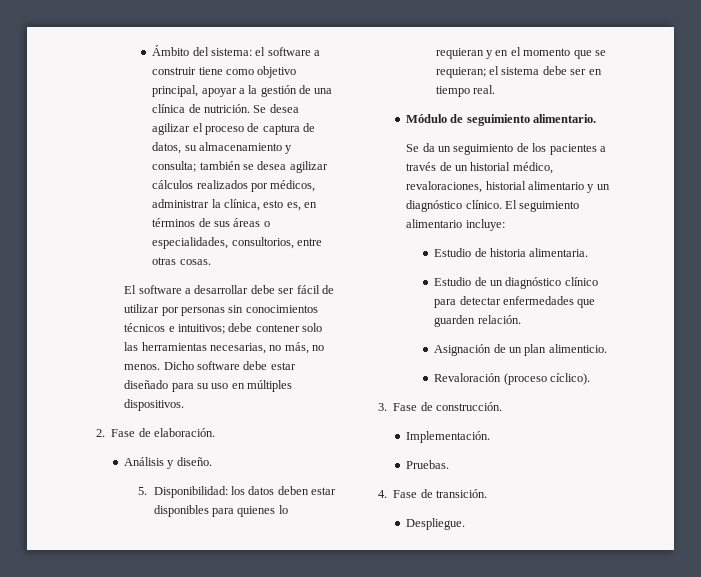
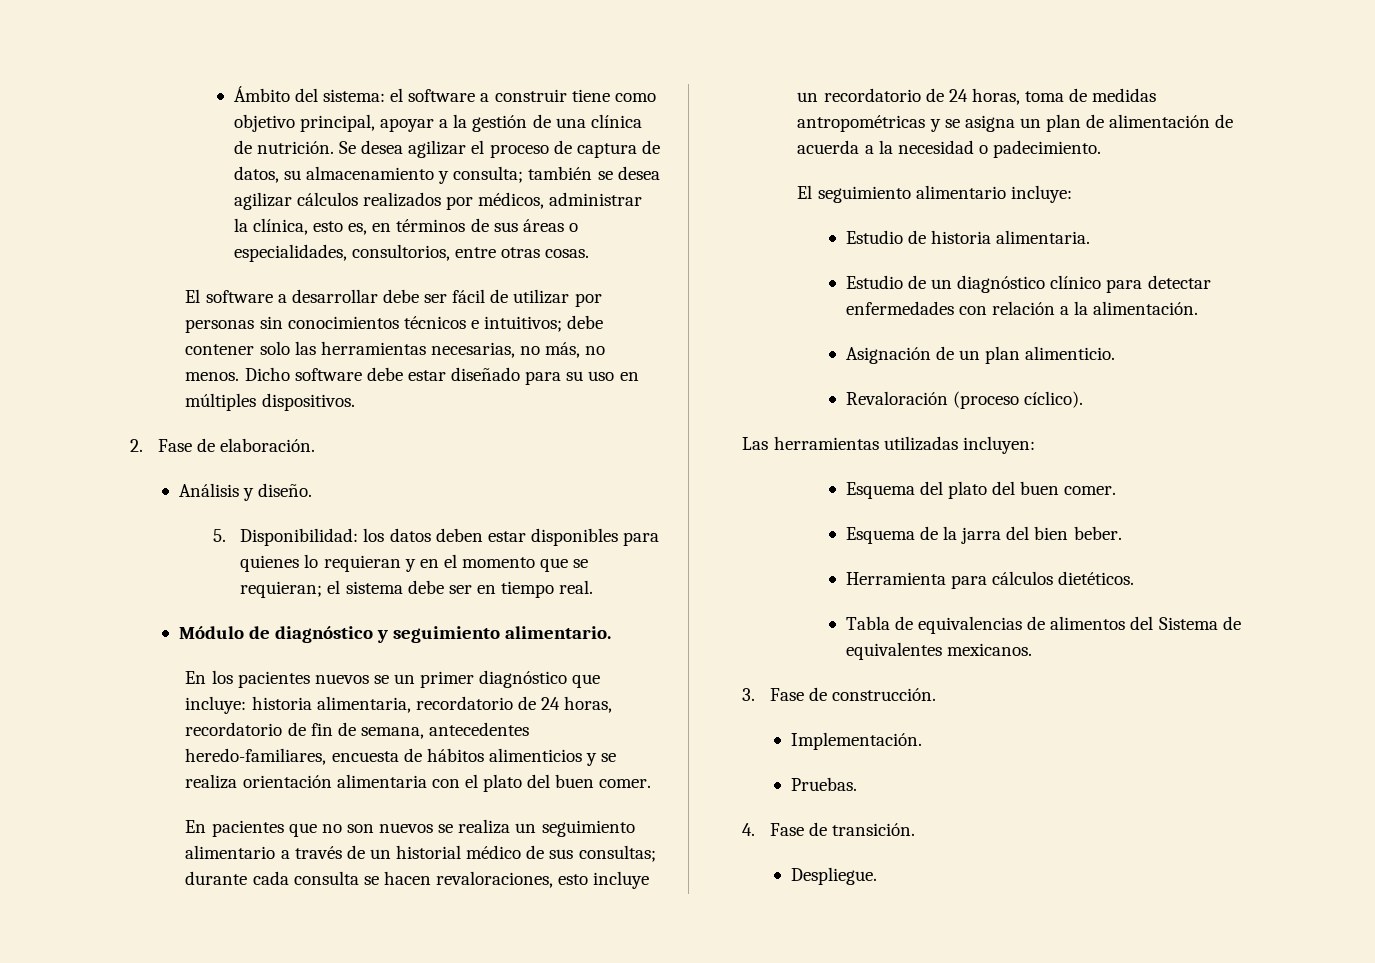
(464, 118) none -> [275,626,389,643] diagnóstico y
[406,143,597,155] Se da un seguimiento de los pacientes -> [185,670,601,688] [185,696,613,714] [185,722,530,739] [185,748,617,766] [185,774,652,792] [185,819,635,837] [185,845,276,859] En los pacientes nuevos se un primer diagnóstico que incluye: historia alimentaria, recordatorio de 24 horas, recordatorio de fin de semana, antecedentes heredo-familiares, encuesta de hábitos alimenticios y se realiza orientación alimentaria con el plato del buen comer. // En pacientes que no son nuevos se realiza un seguimiento alimentario
[512,162,553,174] [406,181,610,193] [406,200,502,212] médico, revaloraciones, historial alimentario y un diagnóstico clínico. -> [466,845,656,862] [185,871,650,889] [797,88,1157,105] [797,114,1234,132] [797,140,1102,158] médico de sus consultas; durante cada consulta se hacen revaloraciones, esto incluye un recordatorio de 24 horas, toma de medidas antropométricas y se asigna un plan de alimentación de acuerda a la necesidad o padecimiento. //
[577,299,596,308] [434,315,521,327] que guarden relación. -> [958,301,1199,315] con relación a la alimentación.
(590, 379) none -> [742,436,1035,454] [845,481,1117,499] [845,526,1122,544] [845,571,1135,589] [845,616,1241,634] [845,642,1032,660] // Las herramientas utilizadas incluyen: // Esquema del plato del buen comer. // Esquema de la jarra del bien beber. // Herramienta para cálculos dietéticos. // Tabla de equivalencias de alimentos del Sistema de equivalentes mexicanos.

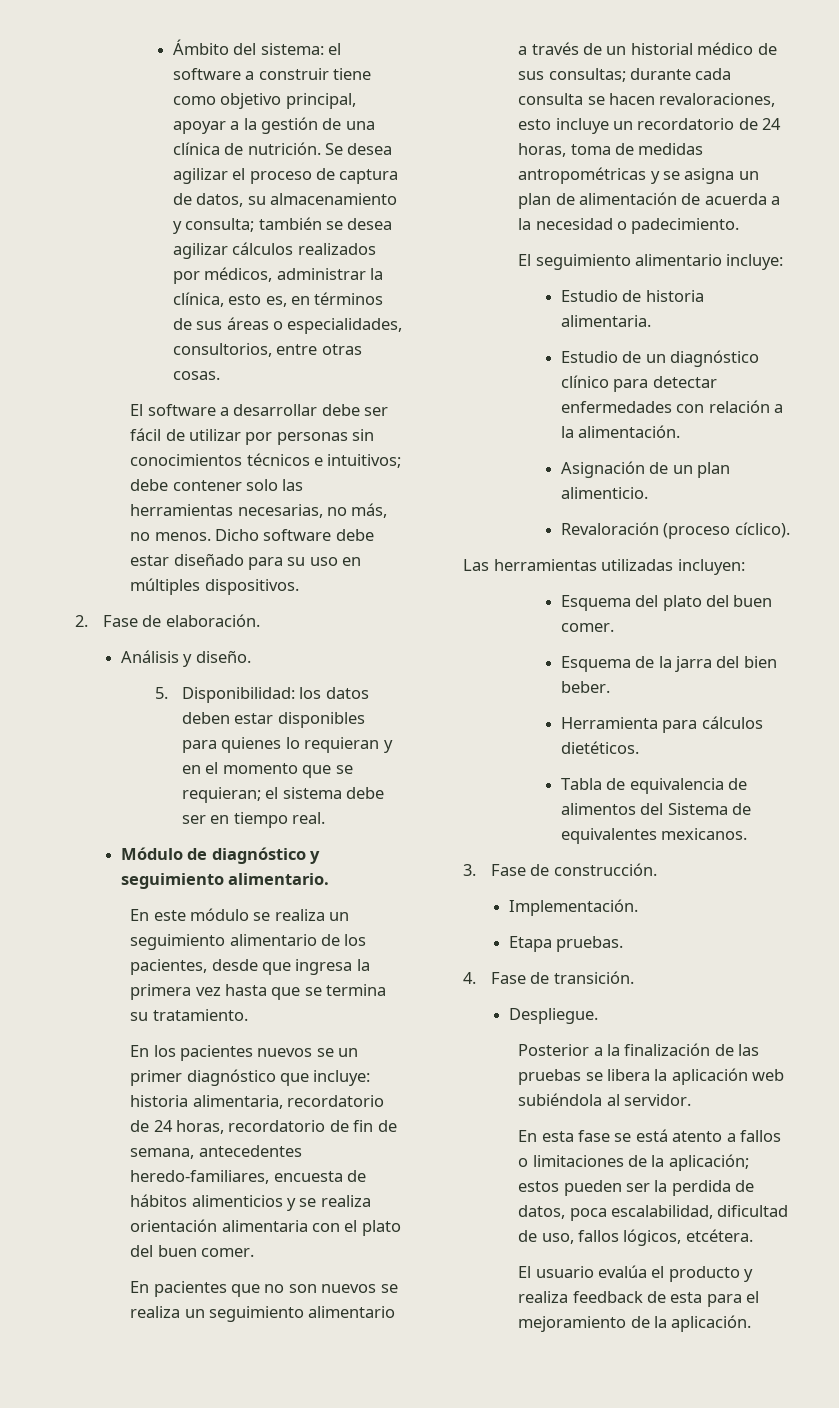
(612, 632) none -> [130,908,350,921] [130,934,367,950] [130,959,370,975] [130,984,387,1000] [130,1009,248,1021] // En este módulo se realiza un seguimiento alimentario de los pacientes, desde que ingresa la primera vez hasta que se termina su tratamiento.
[918,616,1023,634] equivalencias -> [629,778,724,794] equivalencia
[790,777,857,791] Pruebas. -> [508,936,624,952] Etapa pruebas.
(877, 876) none -> [518,1043,760,1056] [518,1068,785,1085] [518,1093,691,1106] [518,1129,782,1142] [518,1154,749,1171] [518,1180,755,1196] [518,1205,789,1221] [518,1229,753,1246] [518,1265,754,1282] [518,1291,760,1307] [518,1315,752,1332] // Posterior a la finalización de las pruebas se libera la aplicación web subiéndola al servidor. // En esta fase se está atento a fallos o limitaciones de la aplicación; estos pueden ser la perdida de datos, poca escalabilidad, dificultad de uso, fallos lógicos, etcétera. // El usuario evalúa el producto y realiza feedback de esta para el mejoramiento de la aplicación.

